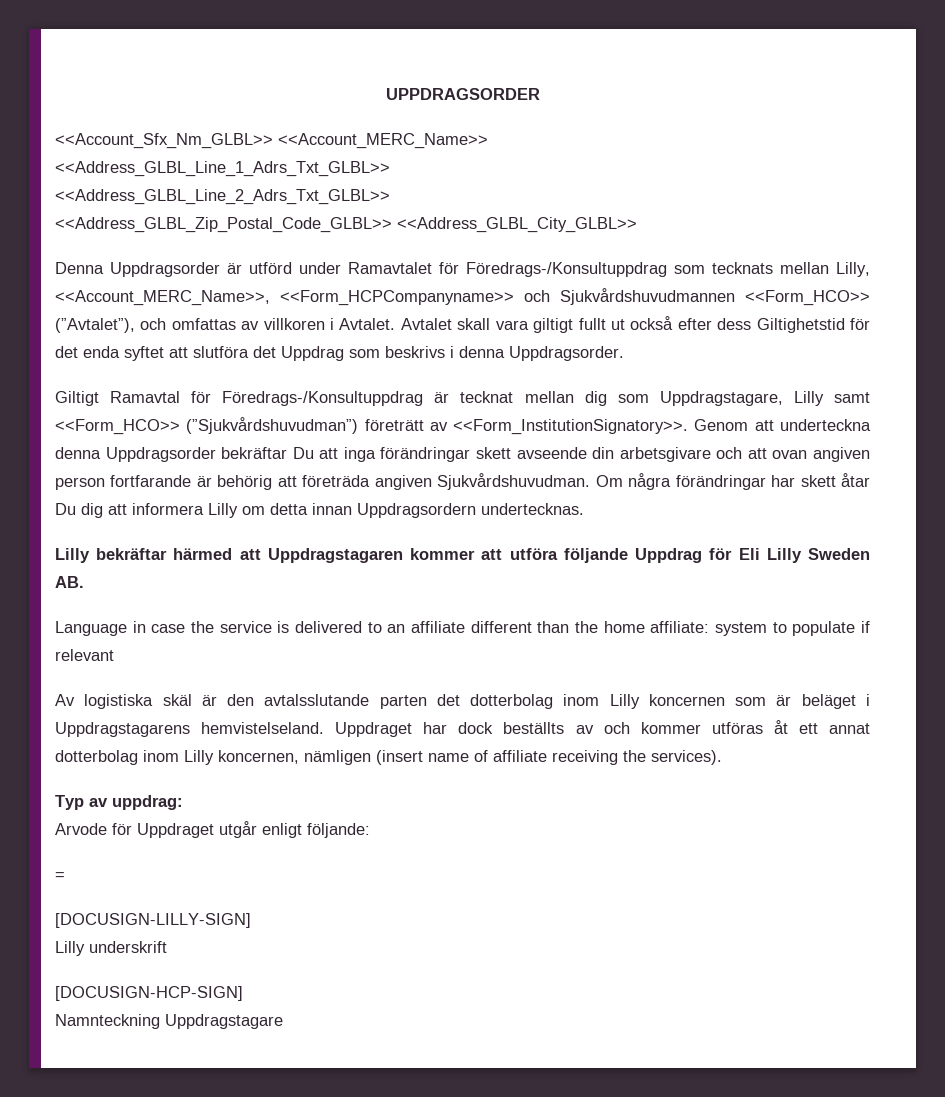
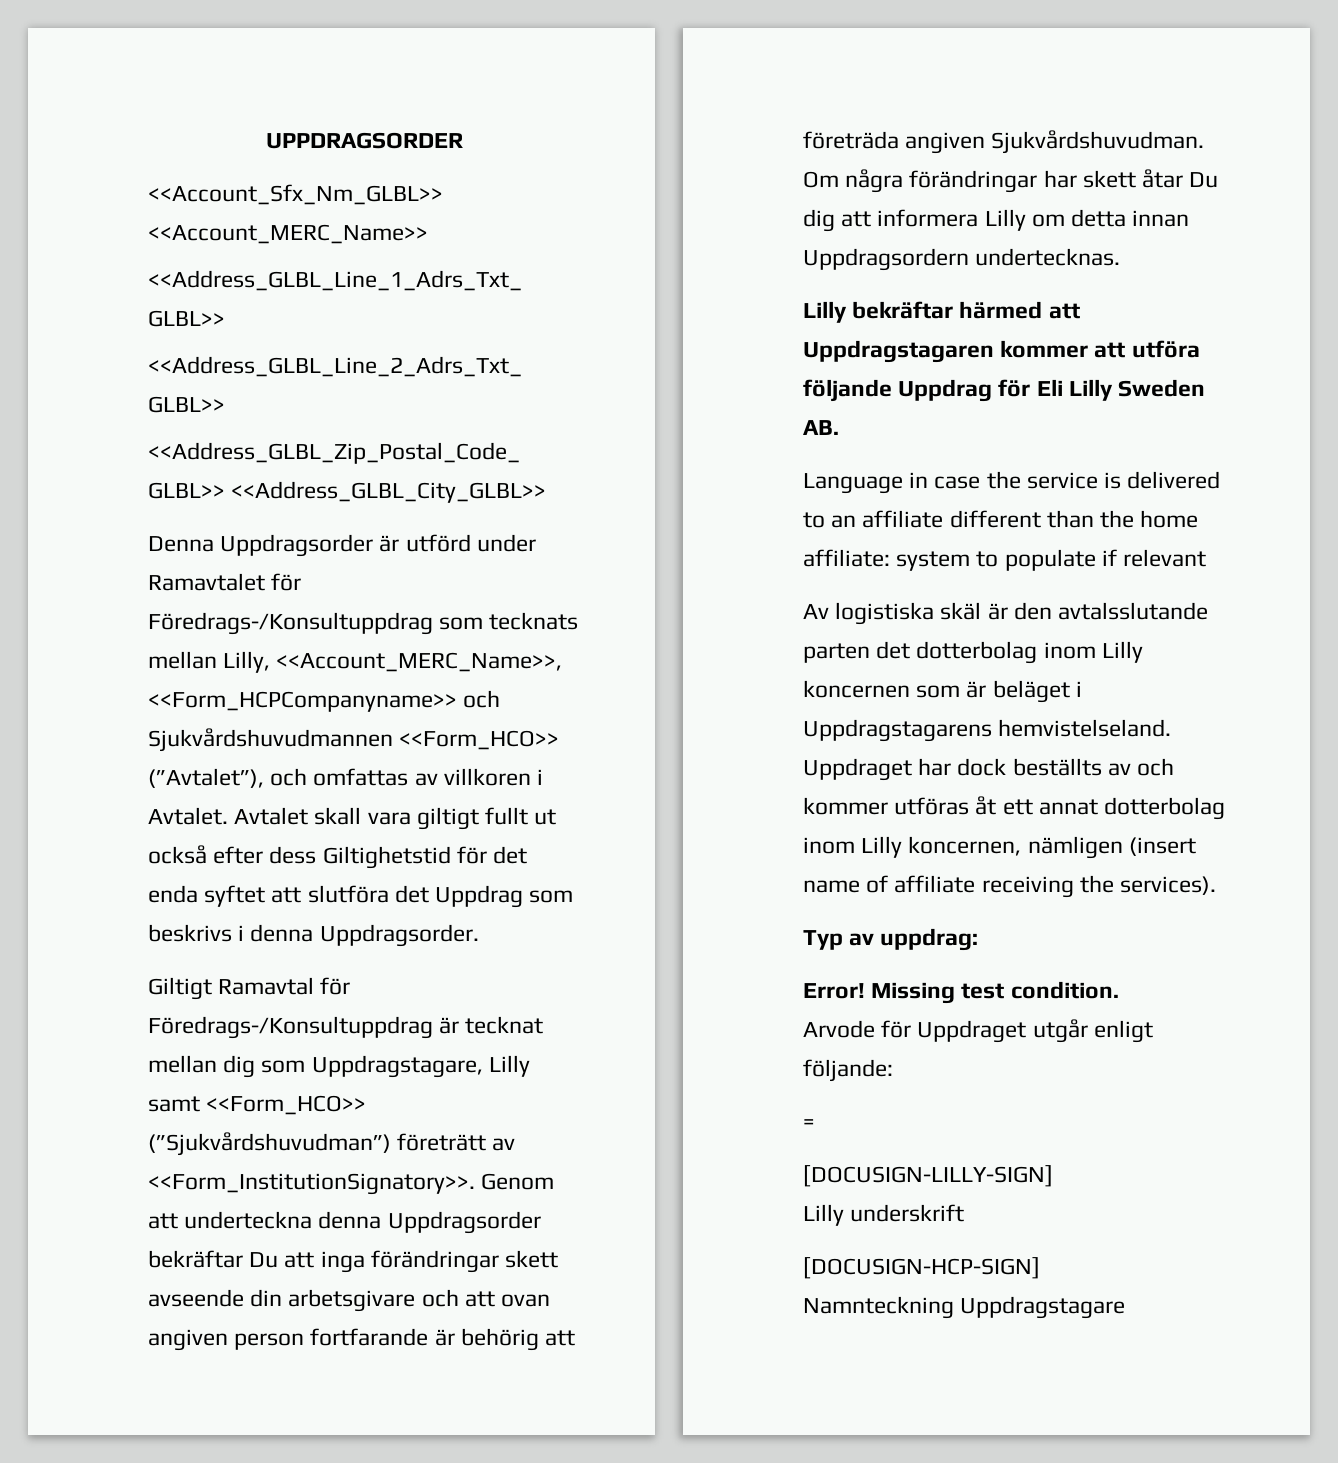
(183, 802) none -> [803,981,1119,1004] // Error! Missing test condition.

